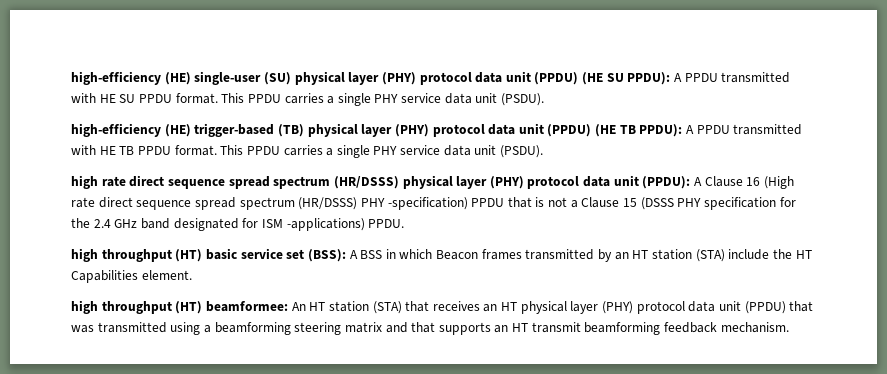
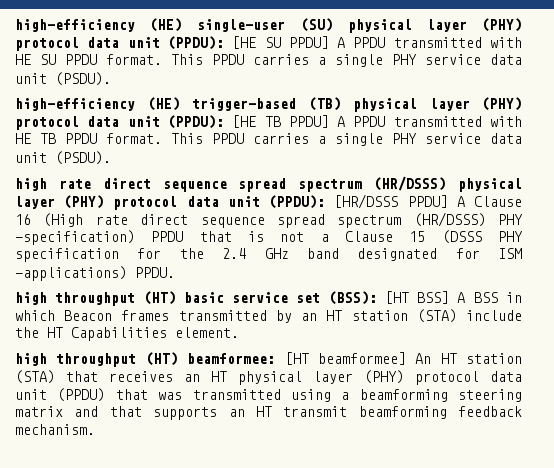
[534,72,671,85] (PPDU) (HE SU PPDU): -> [167,36,329,50] (PPDU): [HE SU PPDU]
[547,124,683,137] (PPDU) (HE TB PPDU): -> [167,115,329,129] (PPDU): [HE TB PPDU]
(691, 182) none -> [334,194,448,209] [HR/DSSS PPDU]
(346, 255) none -> [384,291,450,304] [HT BSS]
(288, 306) none -> [284,352,406,365] [HT beamformee]

